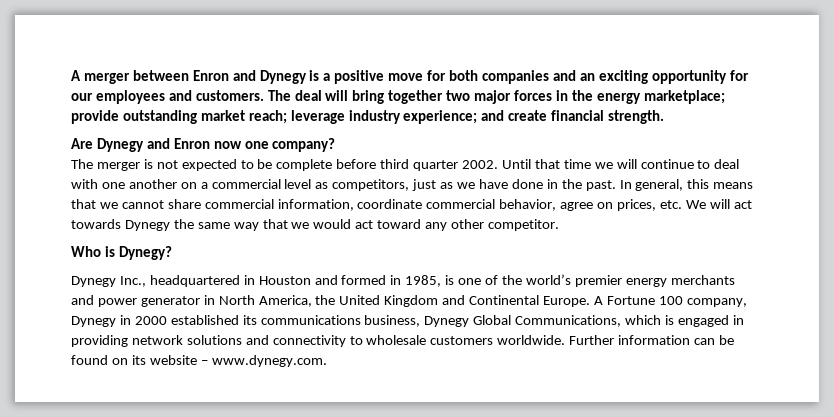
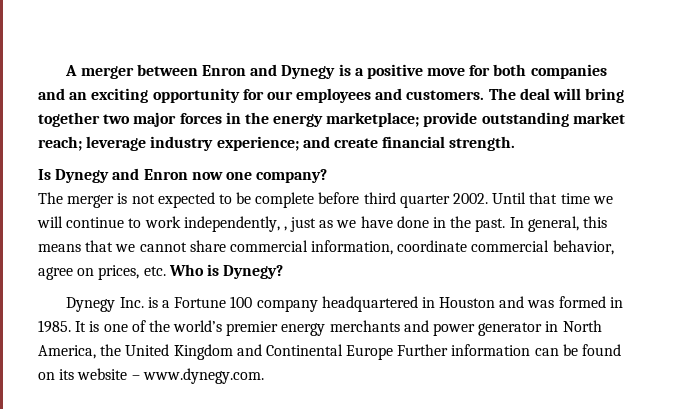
[71,138,93,149] Are -> [38,169,51,180] Is
[714,159,740,169] [71,179,410,191] deal with one another on a commercial level as competitors, -> [144,216,287,232] work independently, ,
[685,199,752,209] [71,219,559,231] [71,246,172,260] [71,276,146,287] We will act towards Dynegy the same way that we would act toward any other competitor. // Who is Dynegy? // Dynegy Inc., -> [168,264,284,279] [66,296,318,312] Who is Dynegy? // Dynegy Inc. is a Fortune 100 company
(338, 280) none -> [527,300,555,308] was
[405,275,442,287] 1985, -> [38,320,87,333] 1985. It
[543,296,747,307] [71,315,744,327] [71,335,566,347] Europe. A Fortune 100 company, Dynegy in 2000 established its communications business, Dynegy Global Communications, which is engaged in providing network solutions and connectivity to wholesale customers worldwide. -> [346,345,394,360] Europe

